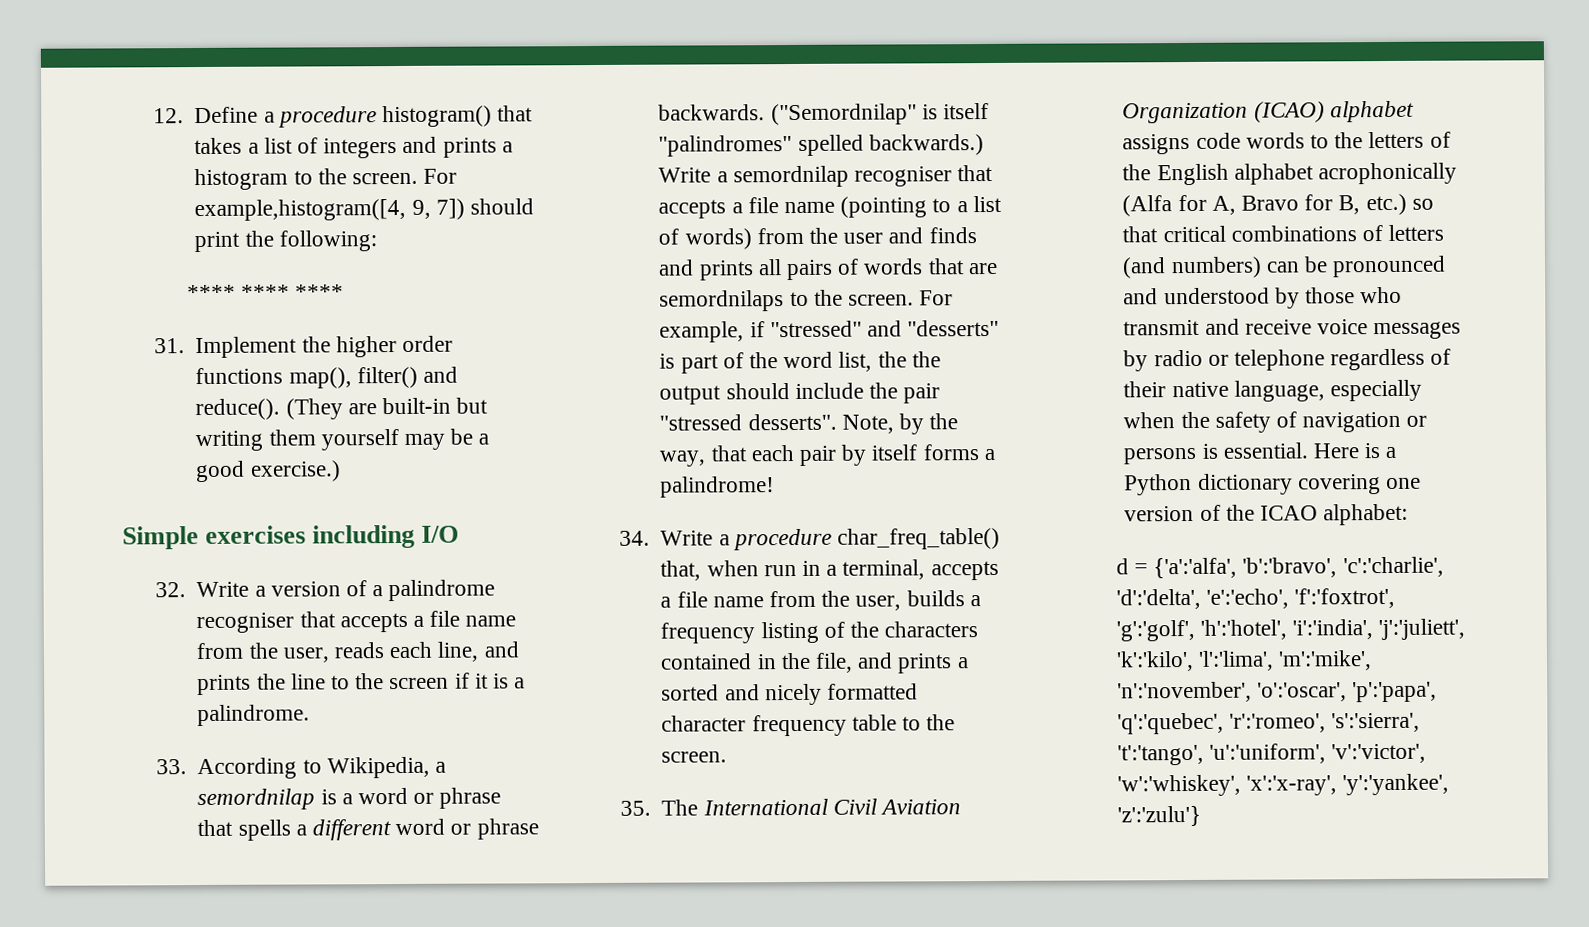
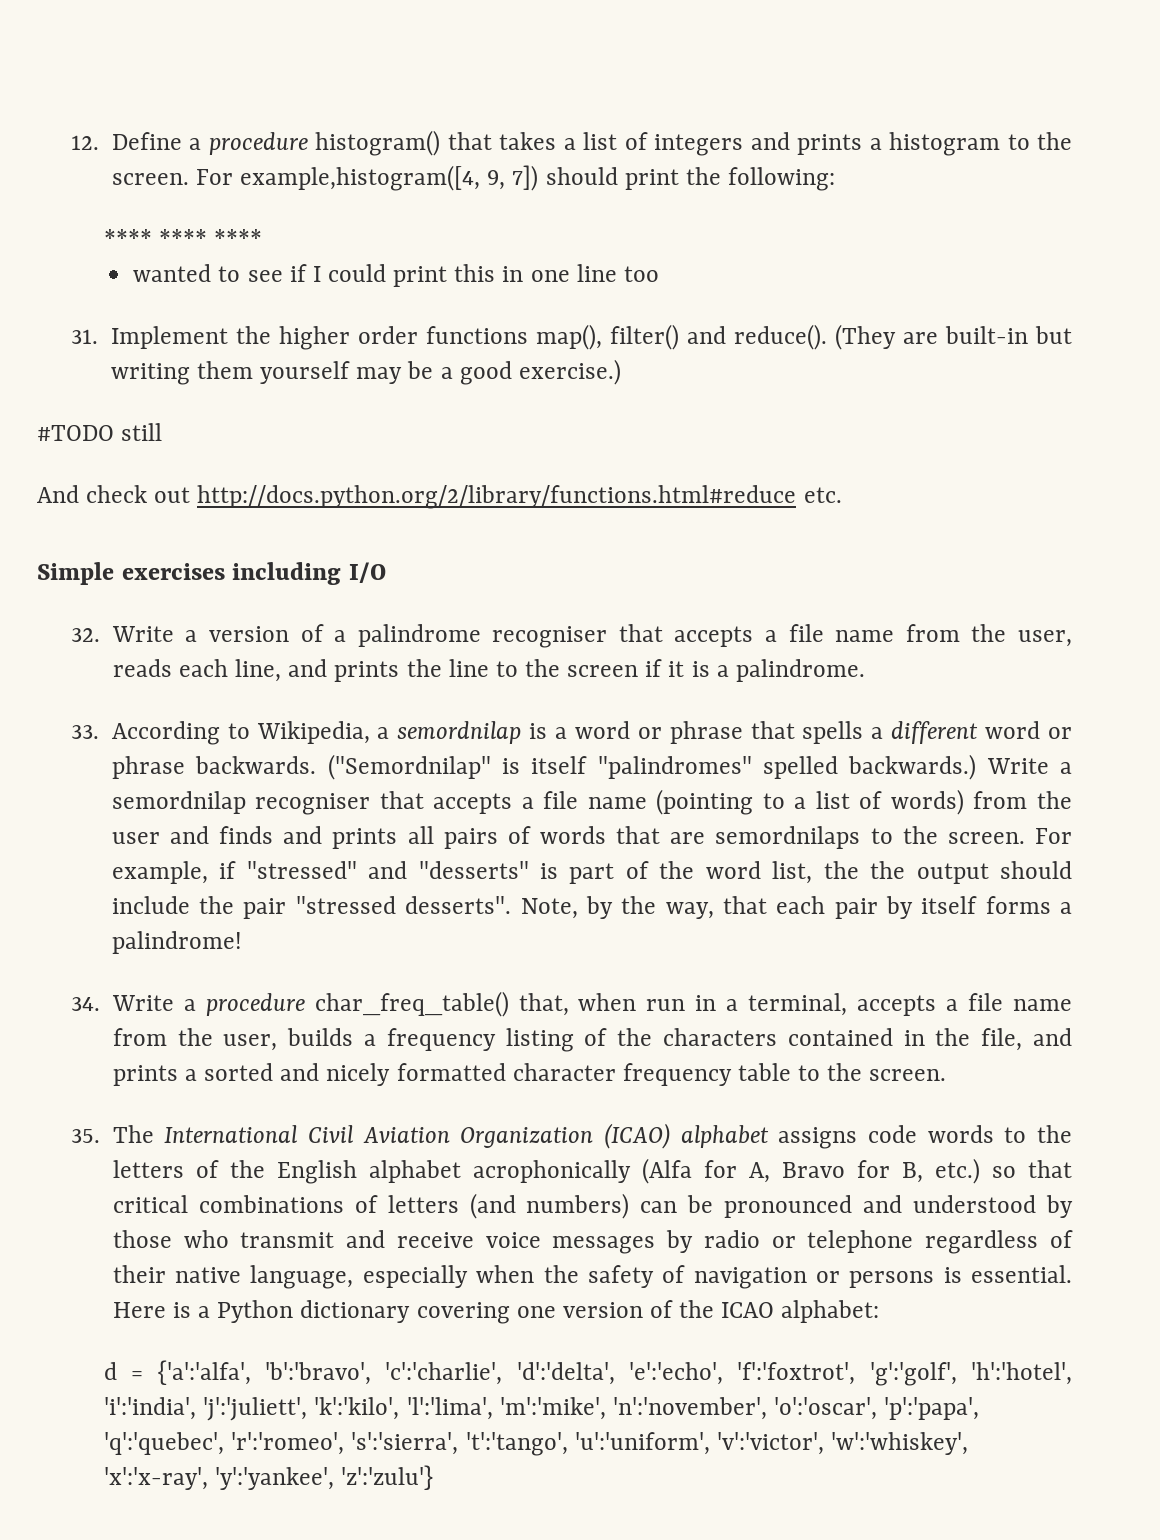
(345, 292) none -> [133,264,659,287] // wanted to see if I could print this in one line too
(341, 471) none -> [37,423,163,441] [37,485,842,509] // #TODO still // And check out http://docs.python.org/2/library/functions.html#reduce etc.

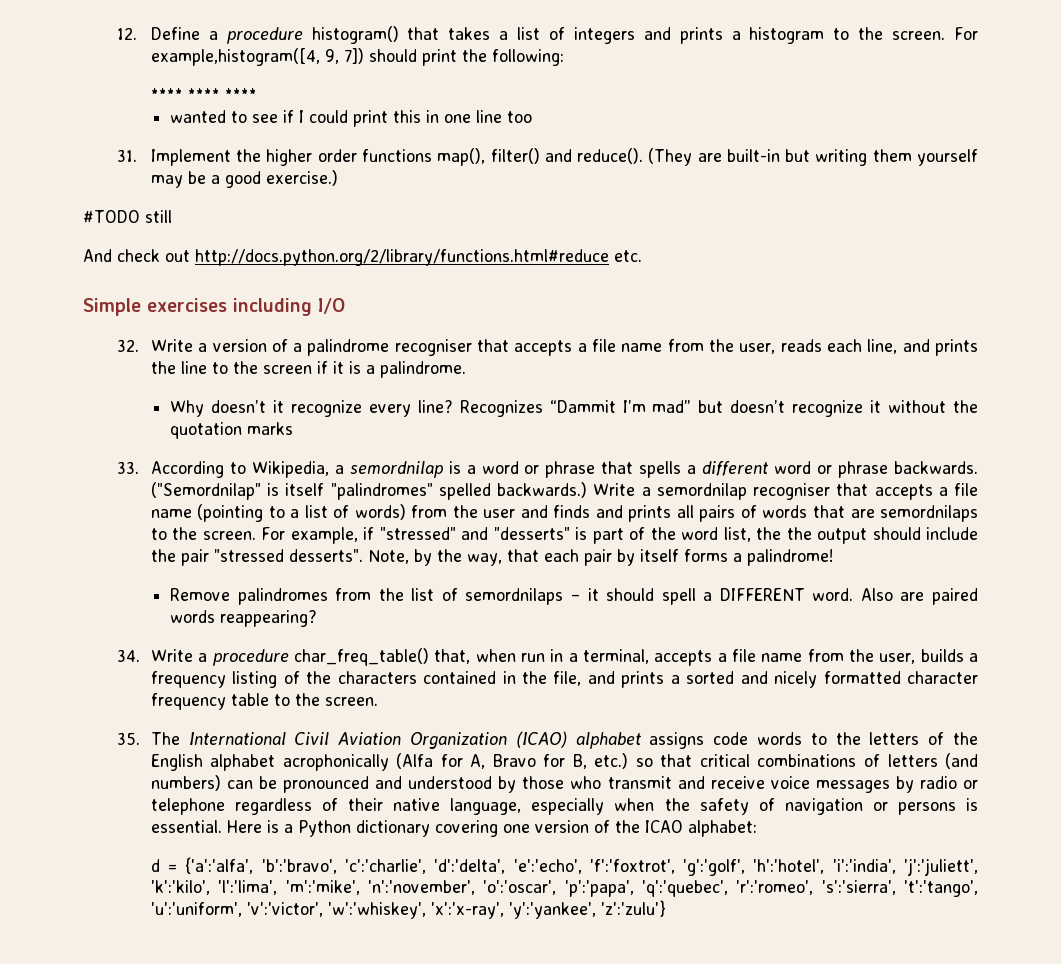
(865, 670) none -> [170,400,979,417] [170,422,294,439] // Why doesn’t it recognize every line? Recognizes “Dammit I’m mad” but doesn’t recognize it without the quotation marks
(242, 942) none -> [170,588,978,605] [170,610,318,627] // Remove palindromes from the list of semordnilaps – it should spell a DIFFERENT word. Also are paired words reappearing?

